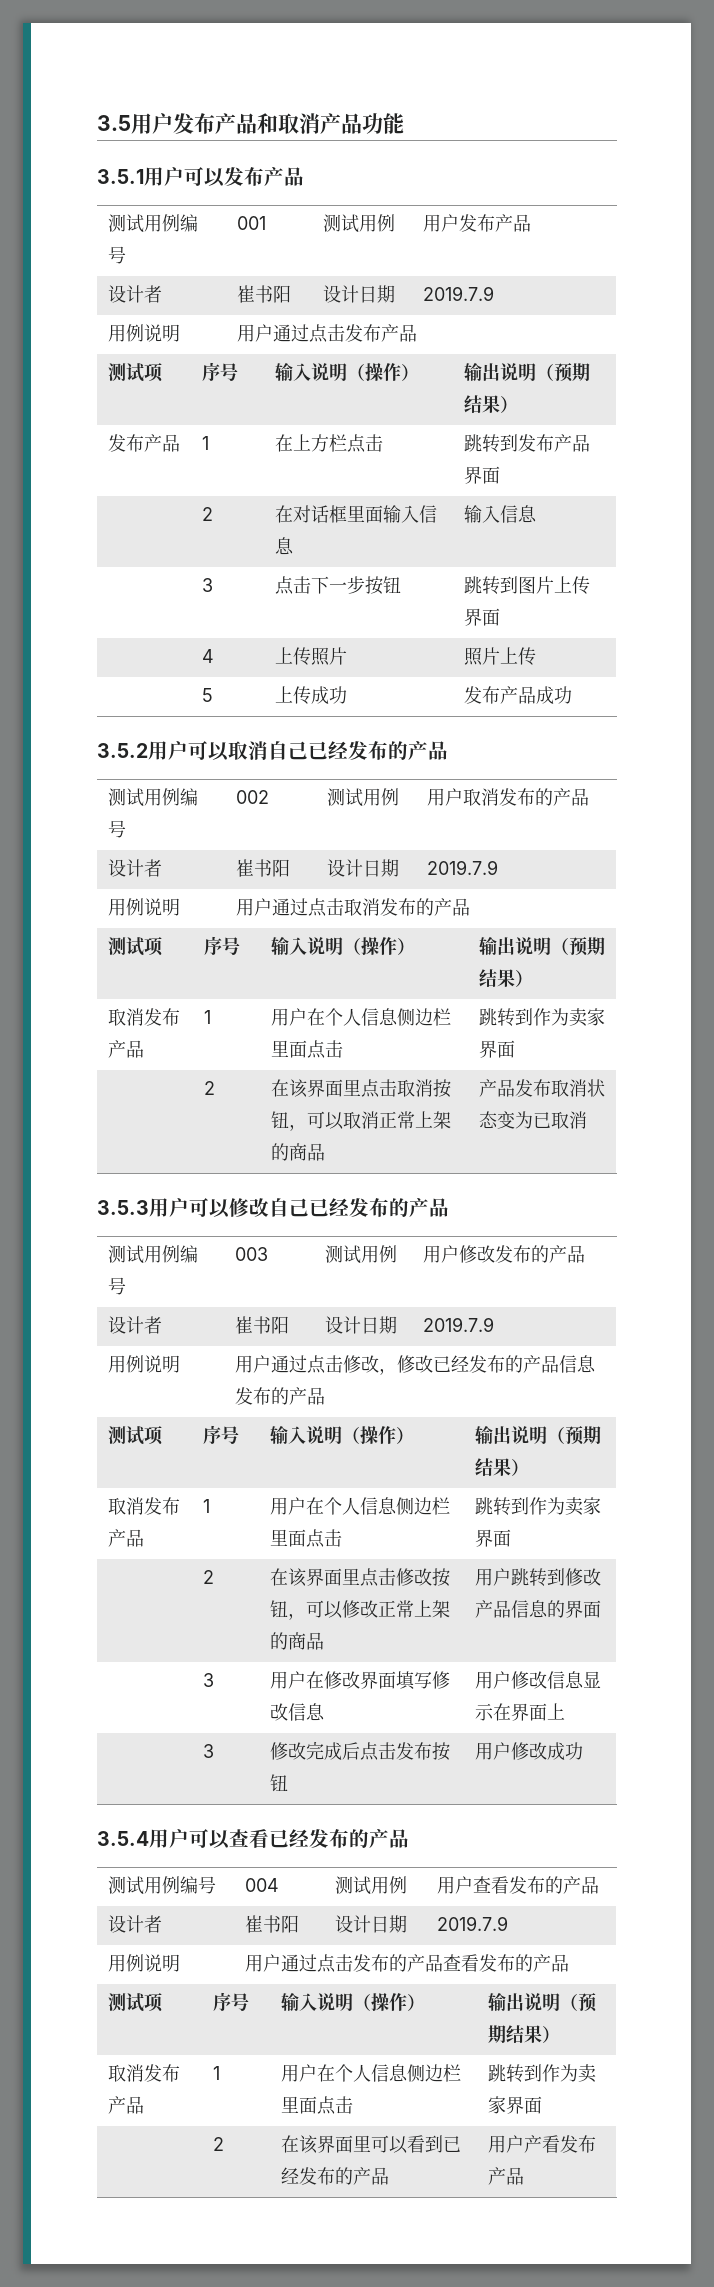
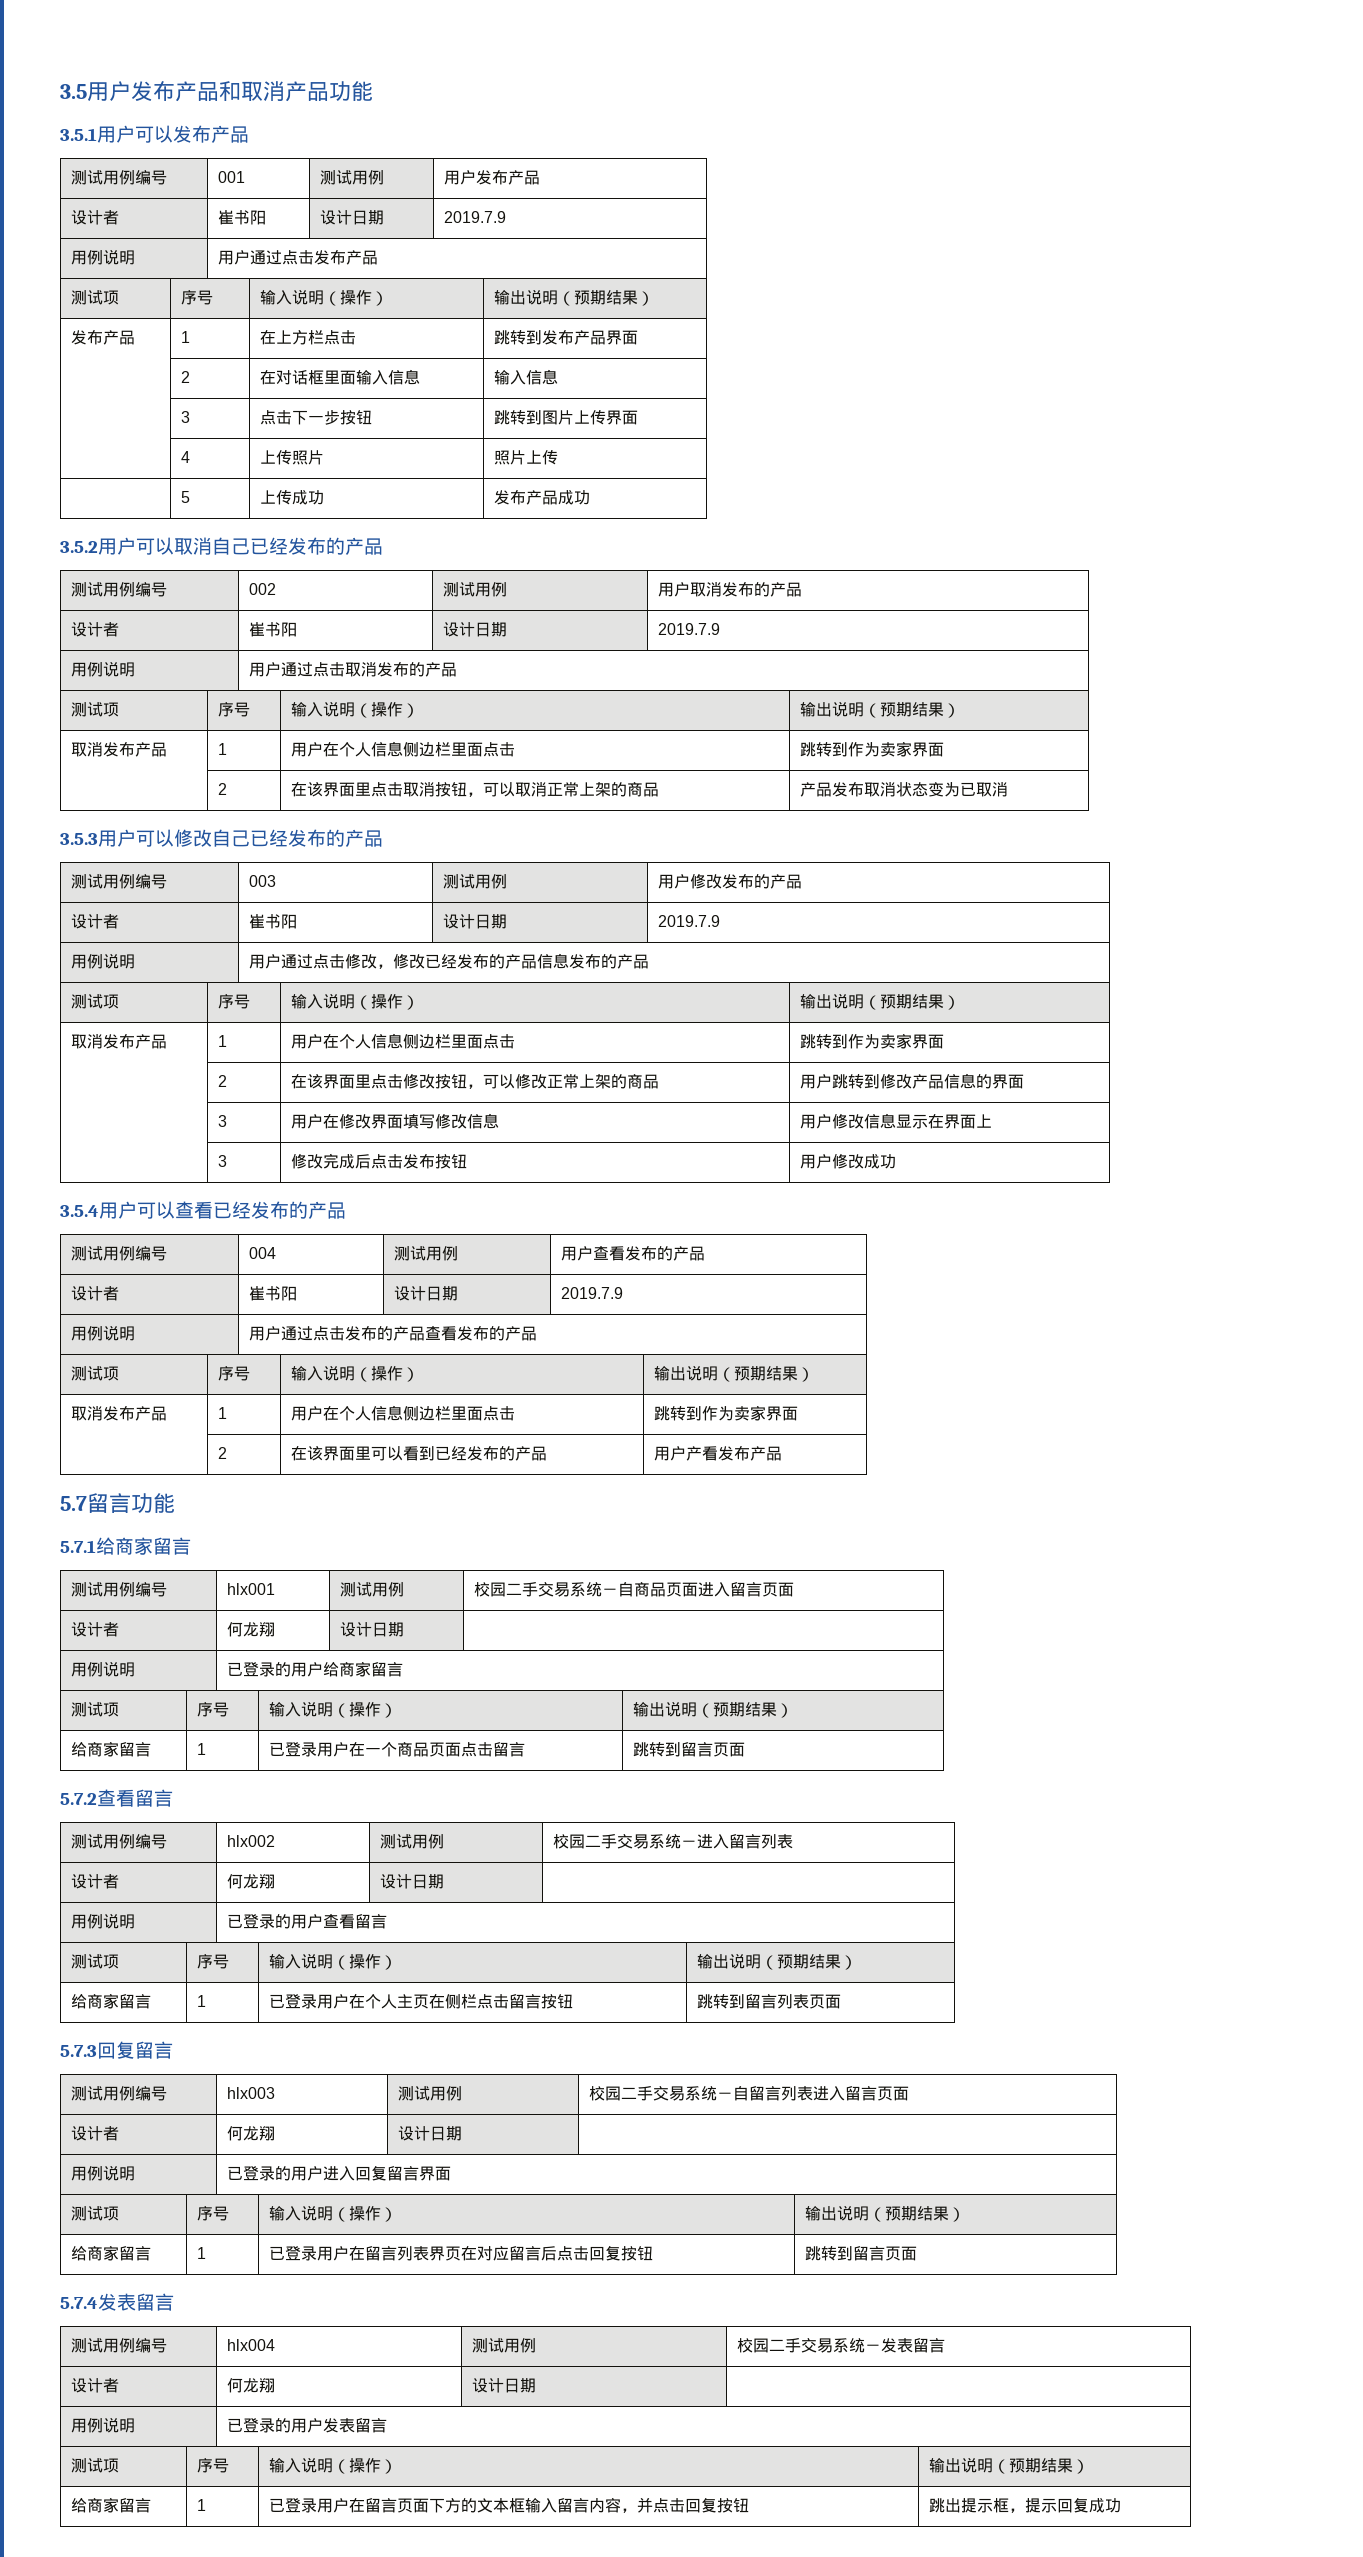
(525, 2176) none -> [60,1493,175,1513] [60,1537,191,1555] [71,1582,168,1597] [227,1583,276,1595] [340,1582,405,1597] [474,1582,795,1597] [71,1622,120,1637] [227,1622,276,1637] [340,1622,405,1637] [71,1661,136,1677] [227,1661,404,1677] [71,1702,120,1717] [197,1702,230,1717] [269,1701,398,1718] [633,1701,794,1718] [71,1741,152,1757] [197,1743,207,1755] [269,1742,526,1757] [633,1742,746,1757] [60,1789,173,1807] [71,1834,168,1849] [227,1835,276,1847] [380,1834,445,1849] [553,1834,794,1849] [71,1874,120,1889] [227,1874,276,1889] [380,1874,445,1889] [71,1913,136,1929] [227,1914,388,1929] [71,1954,120,1969] [197,1954,230,1969] [269,1953,398,1970] [697,1953,858,1970] [71,1993,152,2009] [197,1995,207,2007] [269,1994,574,2009] [697,1994,842,2009] [60,2041,173,2059] [71,2086,168,2101] [227,2087,276,2099] [398,2086,463,2101] [589,2086,910,2101] [71,2126,120,2141] [227,2126,276,2141] [398,2126,463,2141] [71,2165,136,2181] [227,2166,452,2181] [71,2206,120,2221] [197,2206,230,2221] [269,2205,398,2222] [805,2205,966,2222] [71,2245,152,2261] [197,2247,207,2259] [269,2246,654,2261] [805,2246,918,2261] [60,2293,174,2311] [71,2338,168,2353] [227,2339,276,2351] [472,2338,537,2353] [737,2338,946,2353] [71,2378,120,2393] [227,2378,276,2393] [472,2378,537,2393] [71,2417,136,2433] [227,2418,388,2433] [71,2458,120,2473] [197,2458,230,2473] [269,2457,398,2474] [929,2457,1090,2474] [71,2497,152,2513] [197,2499,207,2511] [269,2497,750,2513] [929,2498,1122,2513] // 5.7留言功能 // 5.7.1给商家留言 // 测试用例编号 | hlx001 | 测试用例 | 校园二手交易系统－自商品页面进入留言页面 // 设计者 | 何龙翔 | 设计日期 | // 用例说明 | 已登录的用户给商家留言 // 测试项 | 序号 | 输入说明（操作） | 输出说明（预期结果） // 给商家留言 | 1 | 已登录用户在一个商品页面点击留言 | 跳转到留言页面 // 5.7.2查看留言 // 测试用例编号 | hlx002 | 测试用例 | 校园二手交易系统－进入留言列表 // 设计者 | 何龙翔 | 设计日期 | // 用例说明 | 已登录的用户查看留言 // 测试项 | 序号 | 输入说明（操作） | 输出说明（预期结果） // 给商家留言 | 1 | 已登录用户在个人主页在侧栏点击留言按钮 | 跳转到留言列表页面 // 5.7.3回复留言 // 测试用例编号 | hlx003 | 测试用例 | 校园二手交易系统－自留言列表进入留言页面 // 设计者 | 何龙翔 | 设计日期 | // 用例说明 | 已登录的用户进入回复留言界面 // 测试项 | 序号 | 输入说明（操作） | 输出说明（预期结果） // 给商家留言 | 1 | 已登录用户在留言列表界页在对应留言后点击回复按钮 | 跳转到留言页面 // 5.7.4发表留言 // 测试用例编号 | hlx004 | 测试用例 | 校园二手交易系统－发表留言 // 设计者 | 何龙翔 | 设计日期 | // 用例说明 | 已登录的用户发表留言 // 测试项 | 序号 | 输入说明（操作） | 输出说明（预期结果） // 给商家留言 | 1 | 已登录用户在留言页面下方的文本框输入留言内容，并点击回复按钮 | 跳出提示框，提示回复成功

